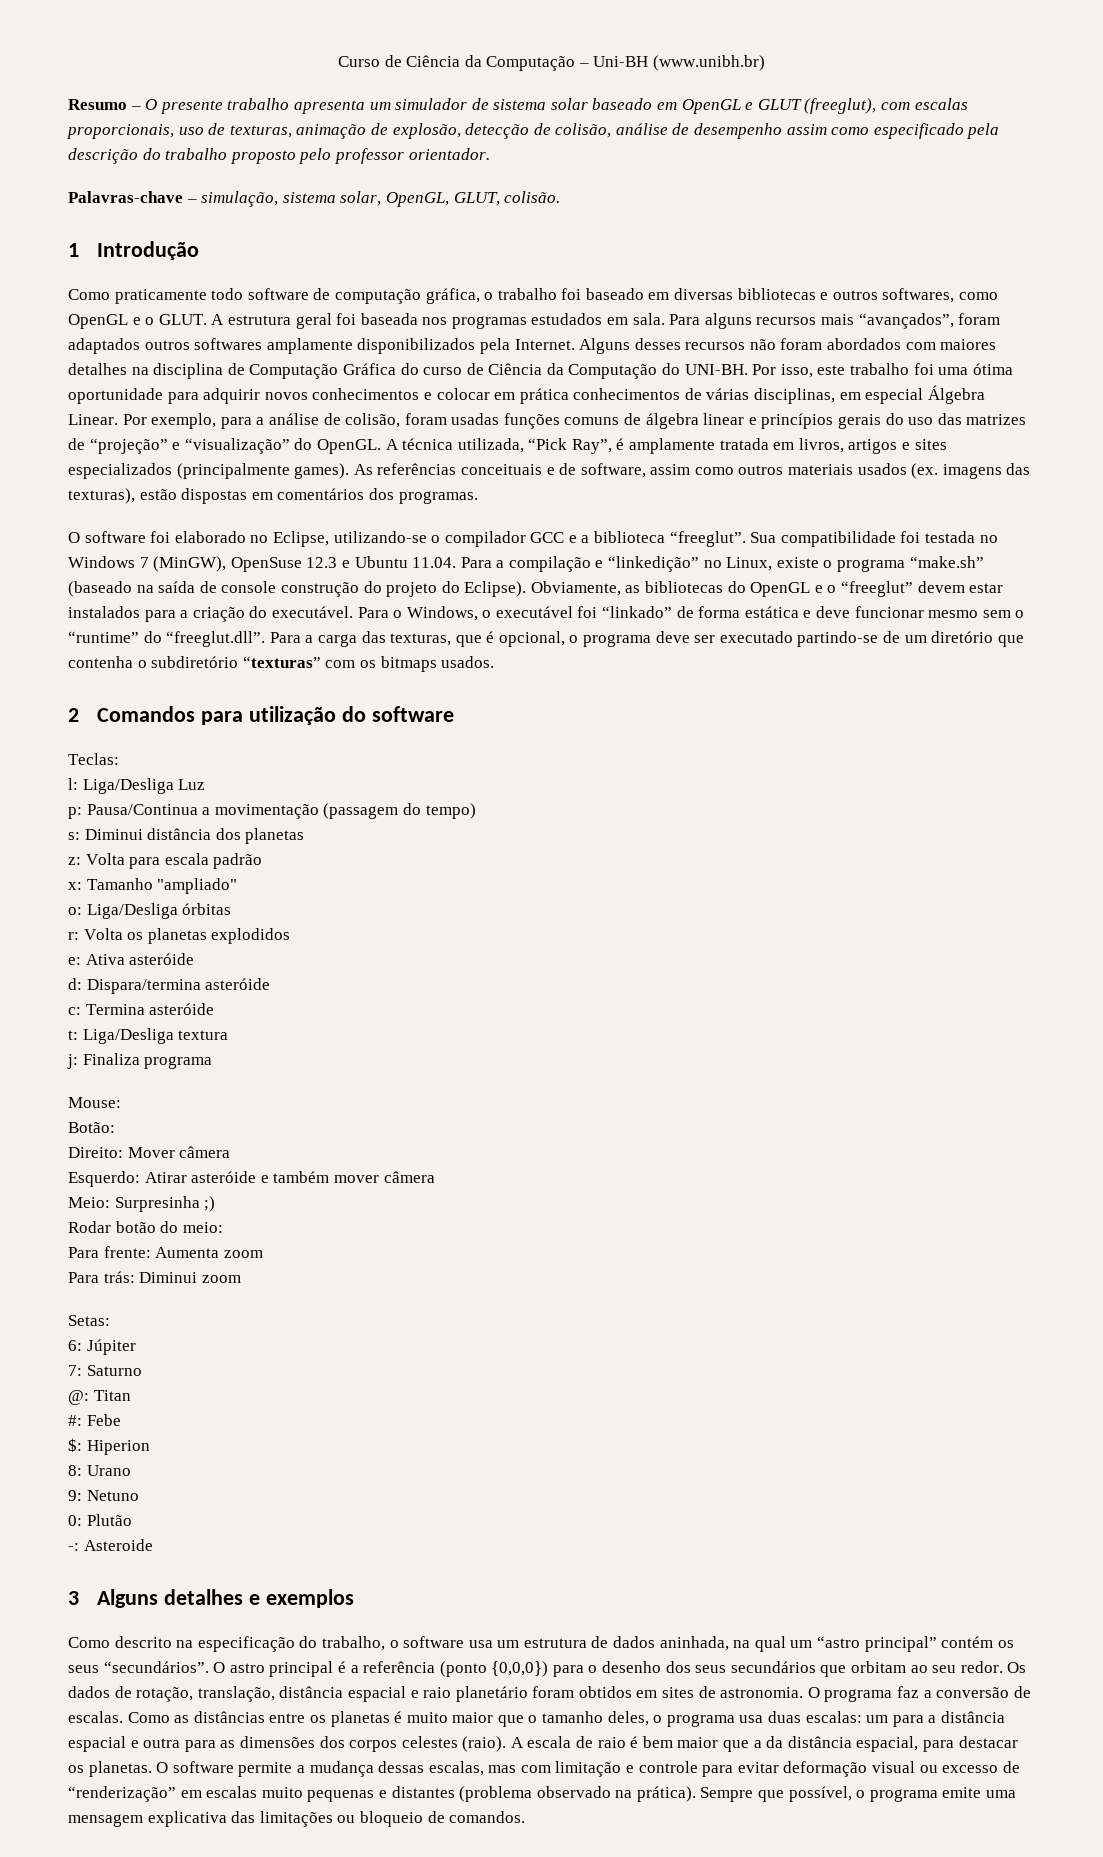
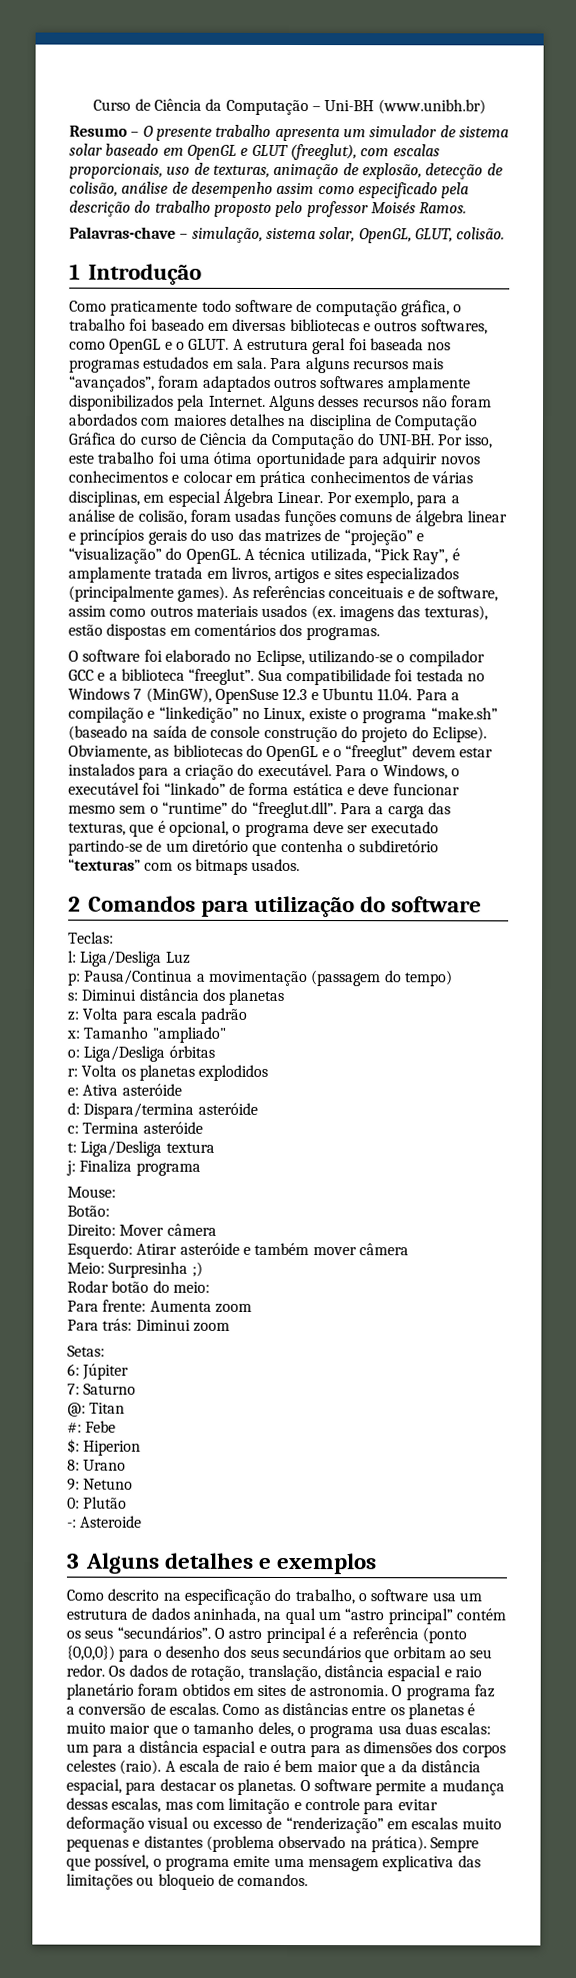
[408,148,490,160] orientador. -> [370,202,468,214] Moisés Ramos.

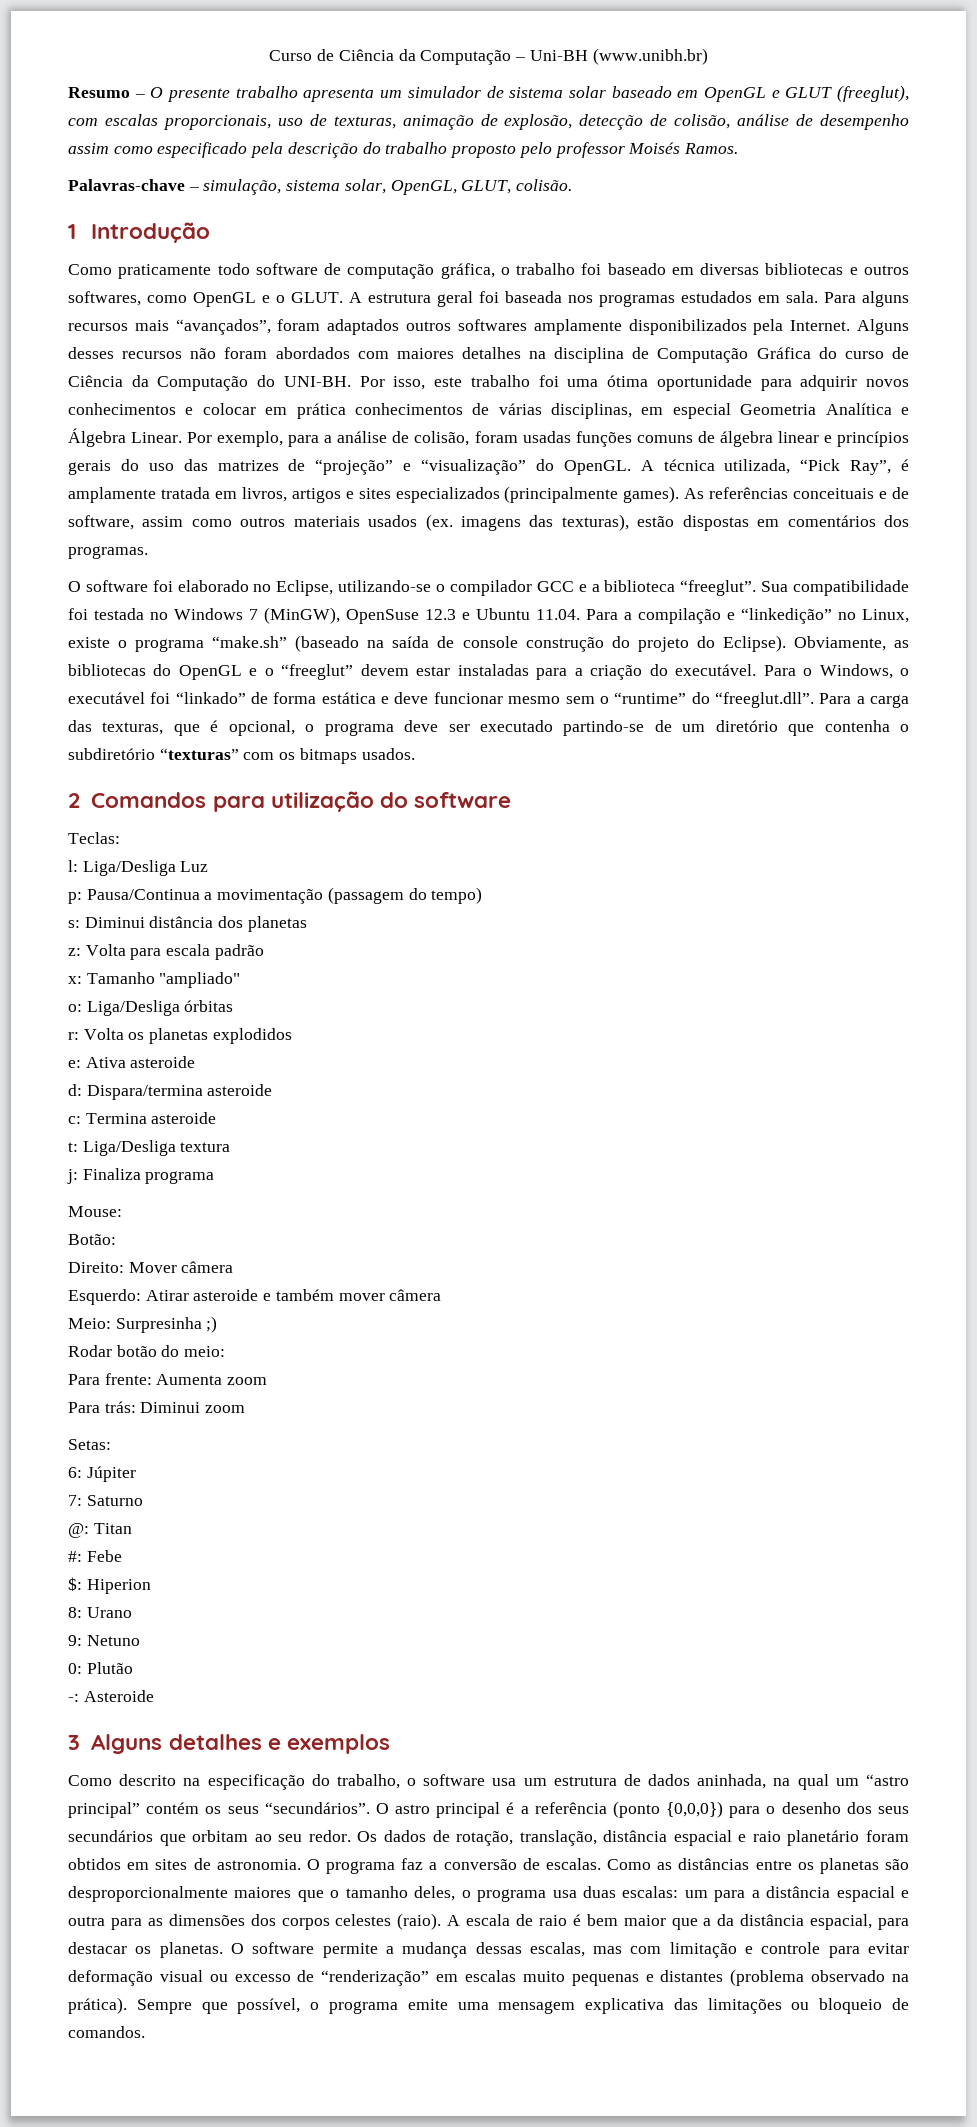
(221, 498) none -> [740,403,909,415] Geometria Analítica e
[68,763,135,776] instalados -> [457,664,529,676] instaladas
[121,1083,182,1096] asteróide -> [130,1056,196,1068] asteroide
[197,1102,258,1115] asteróide -> [207,1084,273,1096] asteroide
[142,1121,203,1134] asteróide -> [151,1112,217,1124] asteroide
[179,1242,240,1255] asteróide -> [193,1289,259,1301] asteroide
[467,1703,476,1716] [66,1722,151,1734] é muito maior -> [884,1859,909,1870] [68,1886,292,1902] são desproporcionalmente maiores

